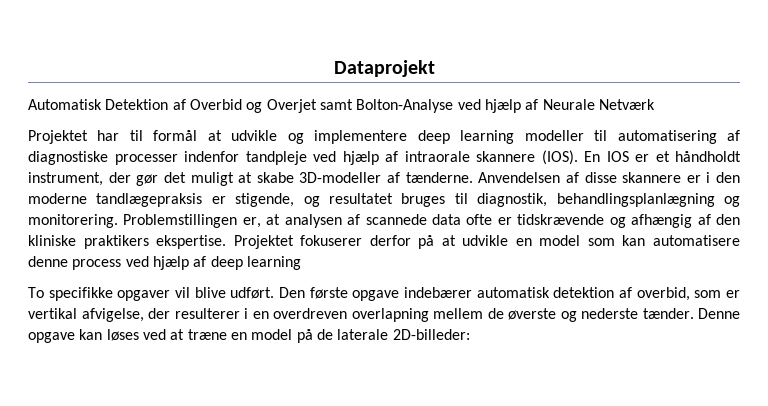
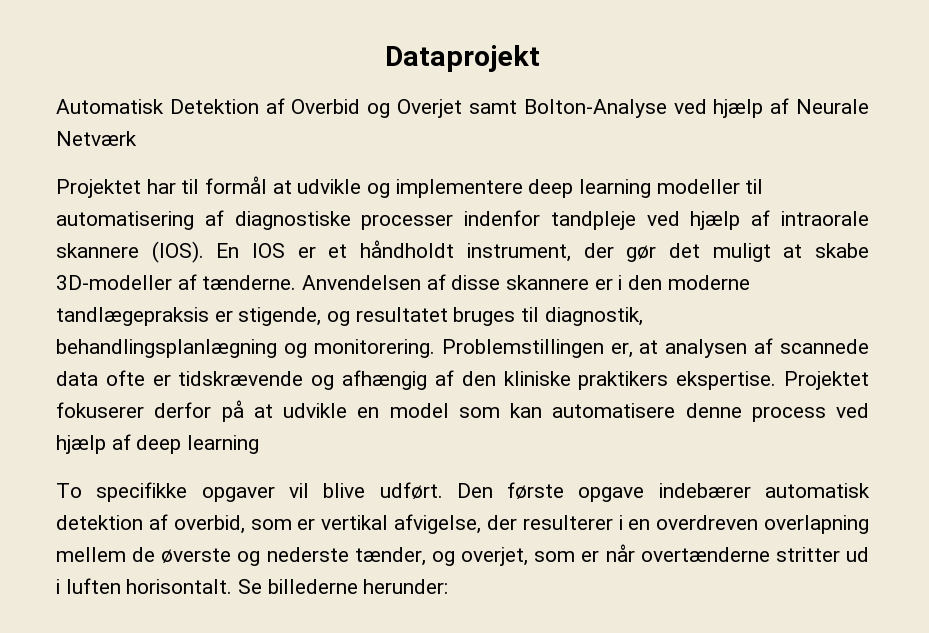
[642,308,740,319] [28,329,470,343] tænder. Denne opgave kan løses ved at træne en model på de laterale 2D-billeder: -> [354,544,870,566] [56,578,449,594] tænder, og overjet, som er når overtænderne stritter ud i luften horisontalt. Se billederne herunder:

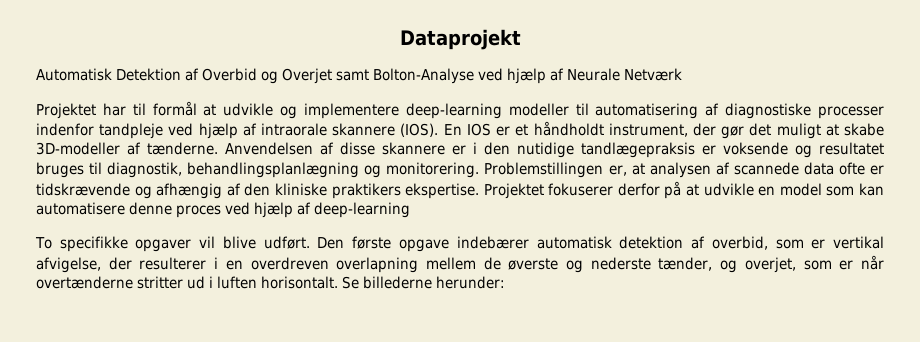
[528,179,652,198] deep learning -> [405,103,502,119] deep-learning
[667,275,750,290] moderne -> [517,142,574,158] nutidige
[238,307,322,326] stigende, -> [723,142,788,155] voksende
[751,403,869,422] [56,434,260,454] process ved hjælp af deep learning -> [176,202,410,218] proces ved hjælp af deep-learning

